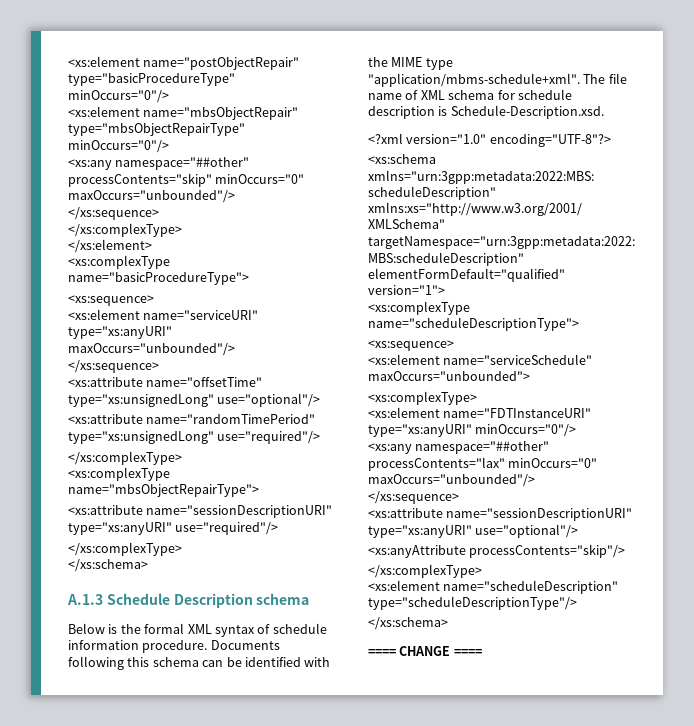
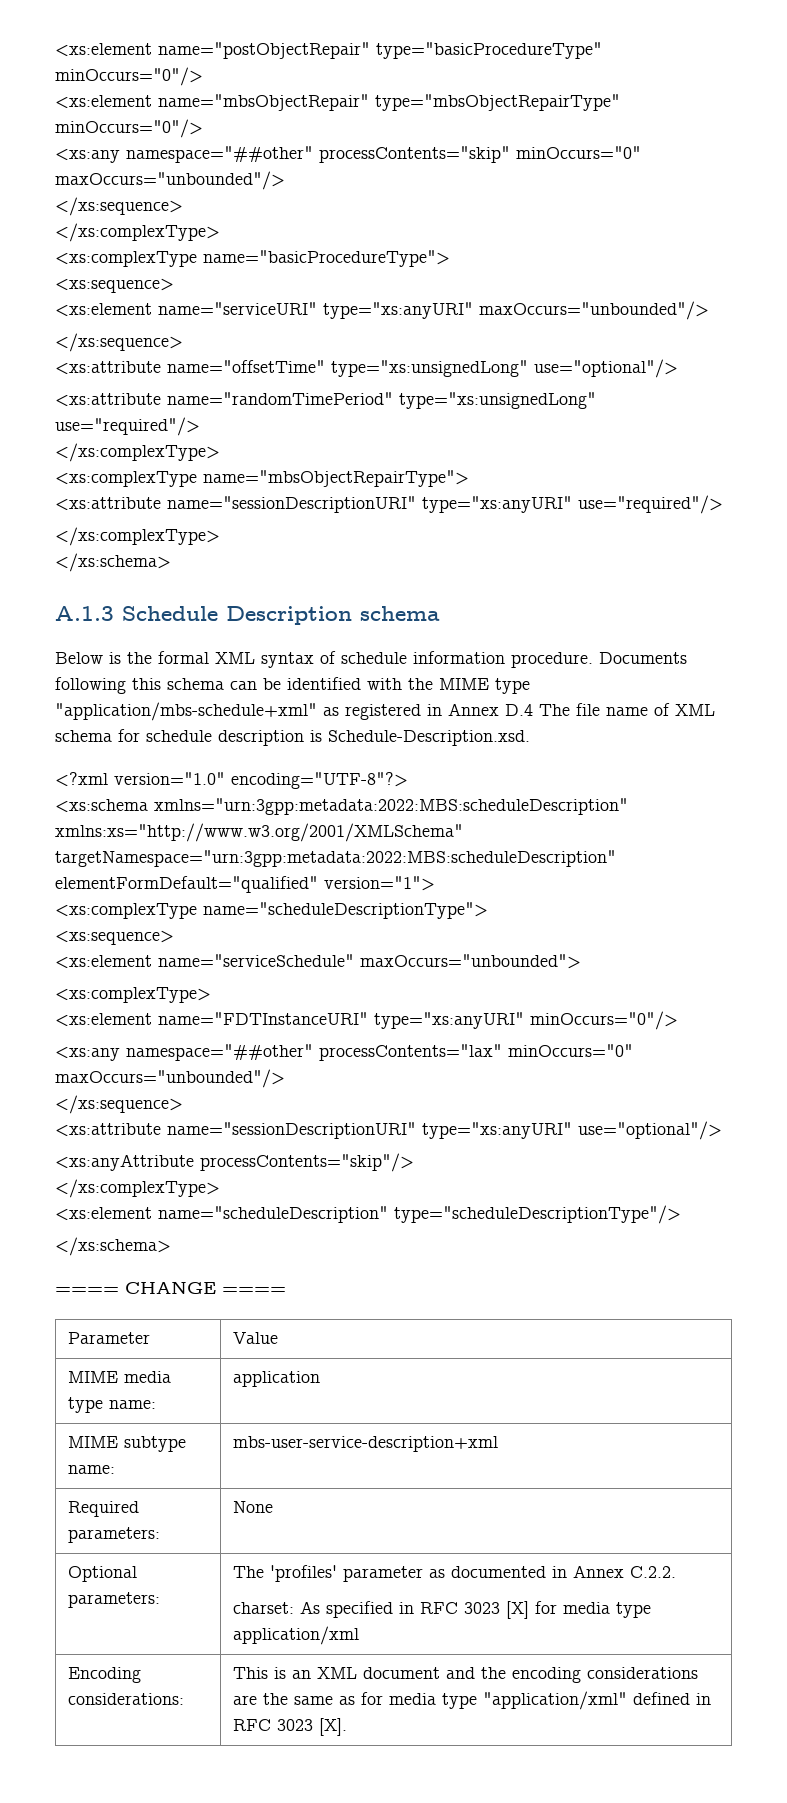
[68,239,152,253] // </xs:element> -> (220, 232) none
[368,73,580,87] "application/mbms-schedule+xml". -> [55,702,533,721] "application/mbs-schedule+xml" as registered in Annex D.4
(482, 652) none -> [67,1332,150,1344] [232,1332,278,1344] [67,1371,171,1383] [67,1397,156,1413] [232,1371,320,1387] [67,1436,186,1452] [67,1465,115,1474] [232,1436,498,1452] [67,1501,139,1517] [67,1527,160,1543] [232,1501,273,1513] [67,1566,137,1582] [67,1592,160,1608] [232,1565,676,1582] [232,1601,651,1619] [232,1626,359,1645] [67,1667,141,1683] [67,1693,184,1705] [232,1667,698,1683] [232,1691,711,1710] [232,1718,347,1736] // Parameter | Value // MIME media type name: | application // MIME subtype name: | mbs-user-service-description+xml // Required parameters: | None // Optional parameters: | The 'profiles' parameter as documented in Annex C.2.2. // charset: As specified in RFC 3023 [X] for media type application/xml // Encoding considerations: | This is an XML document and the encoding considerations are the same as for media type "application/xml" defined in RFC 3023 [X].

